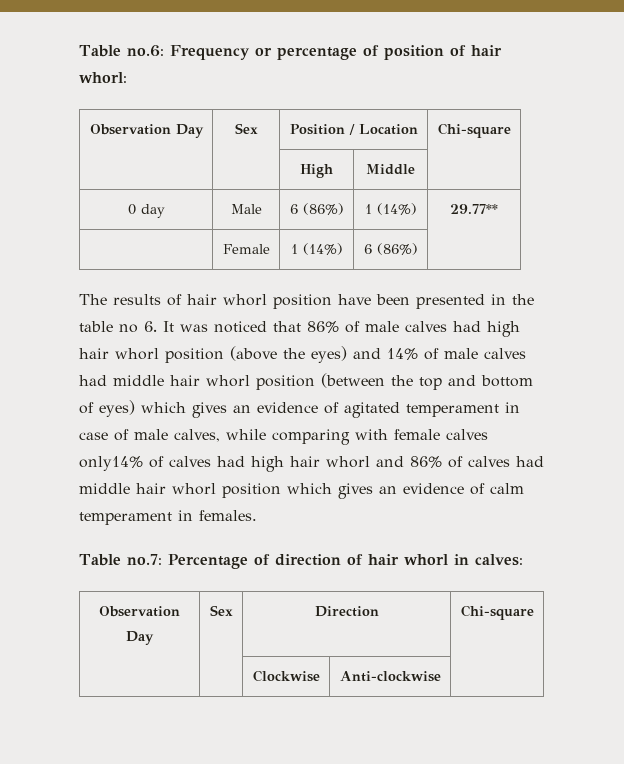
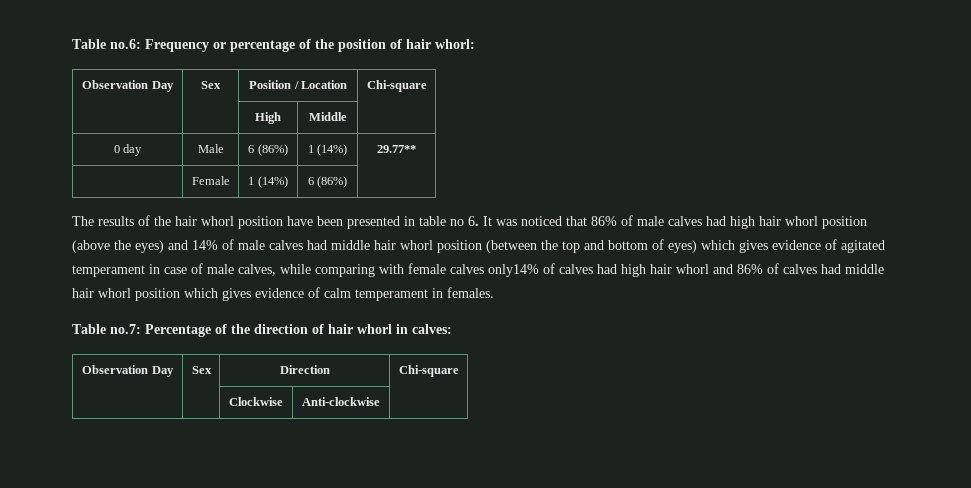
(379, 50) none -> [315,39,334,49] the
(182, 300) none -> [154,216,171,226] the
[512,294,534,305] the -> (415, 221) none
[233,405,251,413] an -> (768, 246) none
[379,486,397,494] an -> (251, 294) none
(270, 559) none -> [231,324,250,334] the

